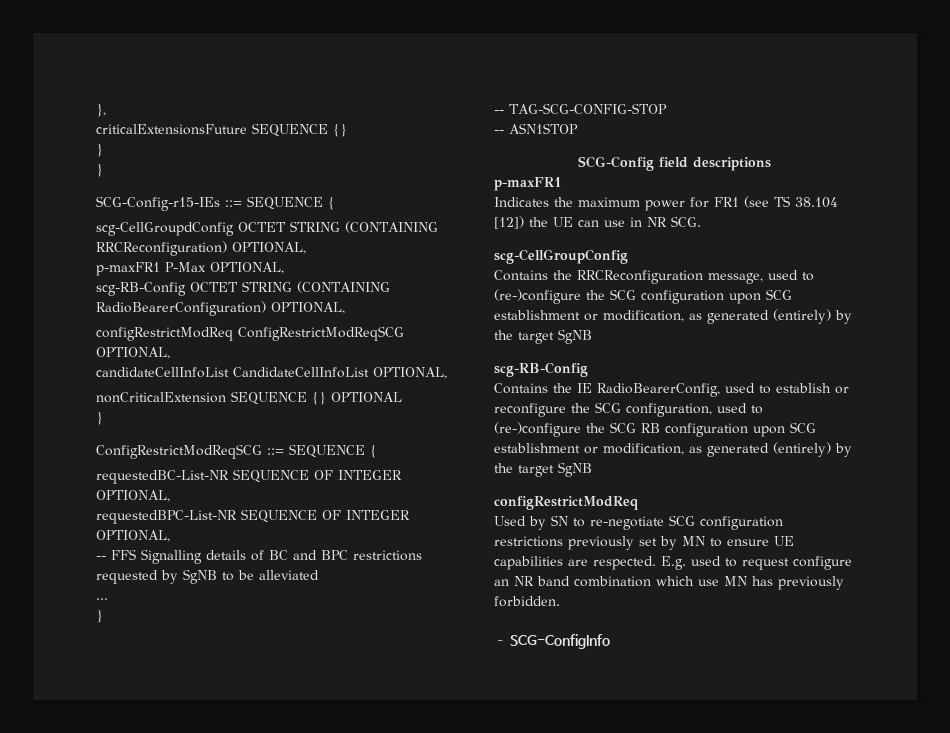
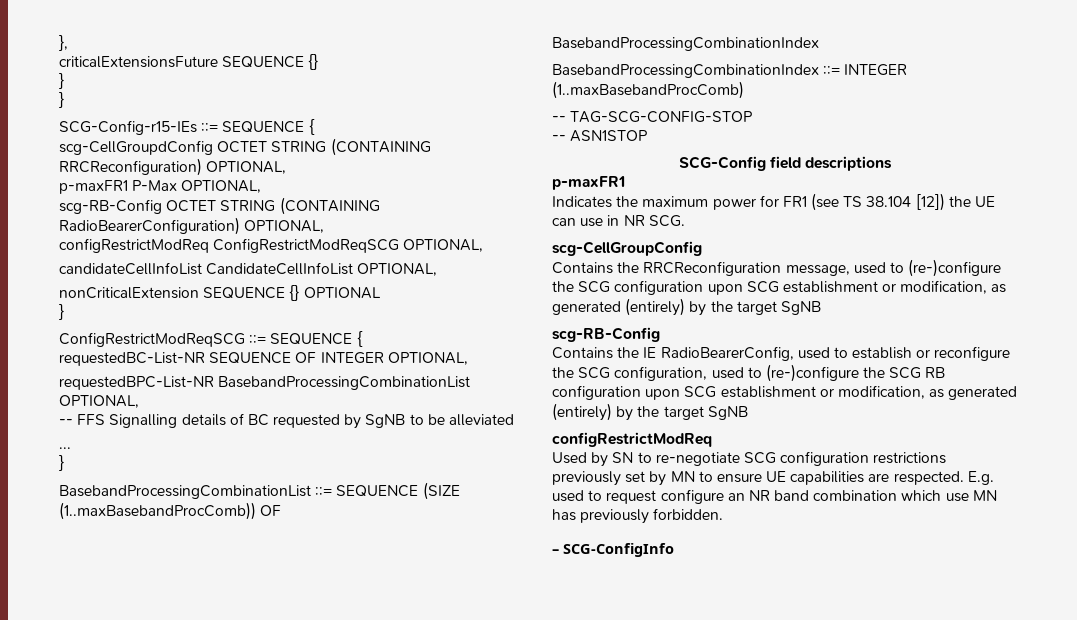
[241,509,410,523] SEQUENCE OF INTEGER -> [218,376,471,390] BasebandProcessingCombinationList
[293,550,422,561] and BPC restrictions -> (269, 420) none
(103, 616) none -> [59,482,460,500] [59,502,282,520] [552,37,819,51] [552,64,908,78] [552,81,744,99] // BasebandProcessingCombinationList ::= SEQUENCE (SIZE (1..maxBasebandProcComb)) OF BasebandProcessingCombinationIndex // BasebandProcessingCombinationIndex ::= INTEGER (1..maxBasebandProcComb)

